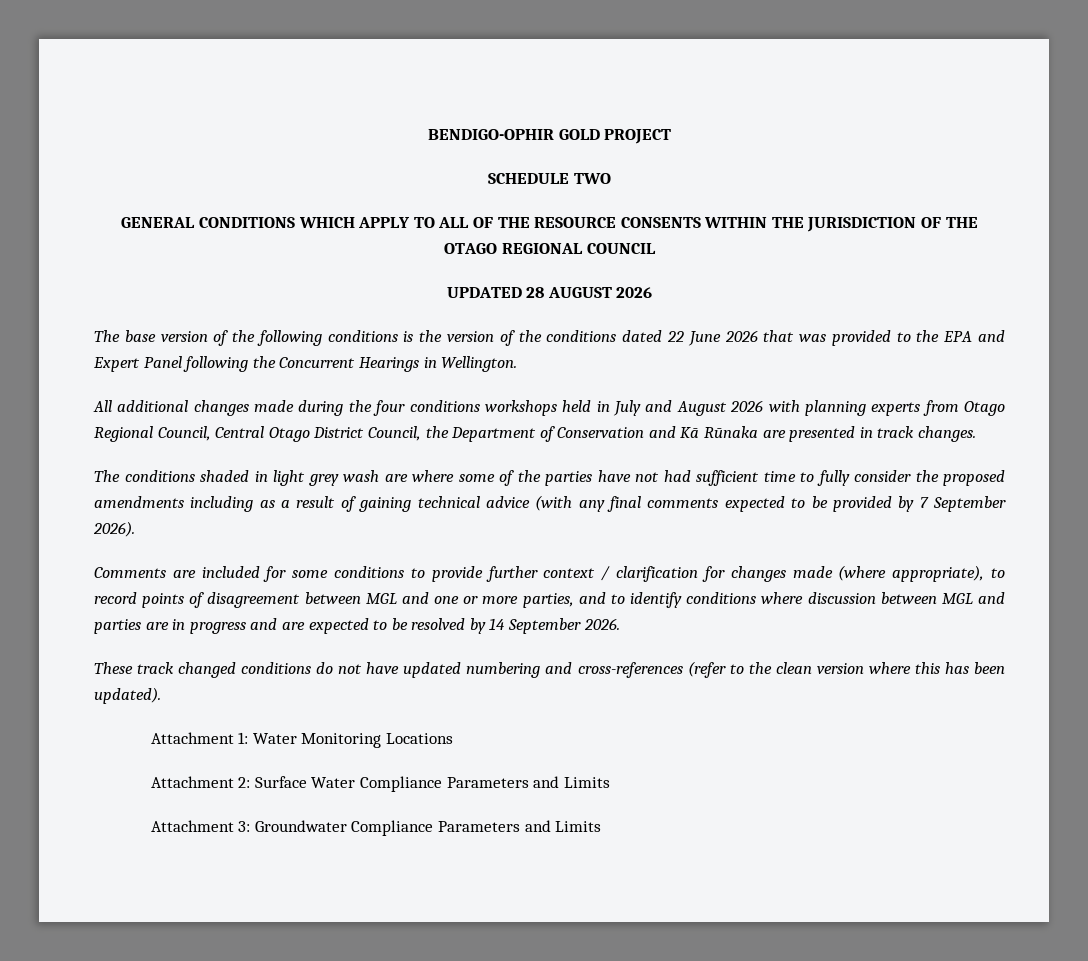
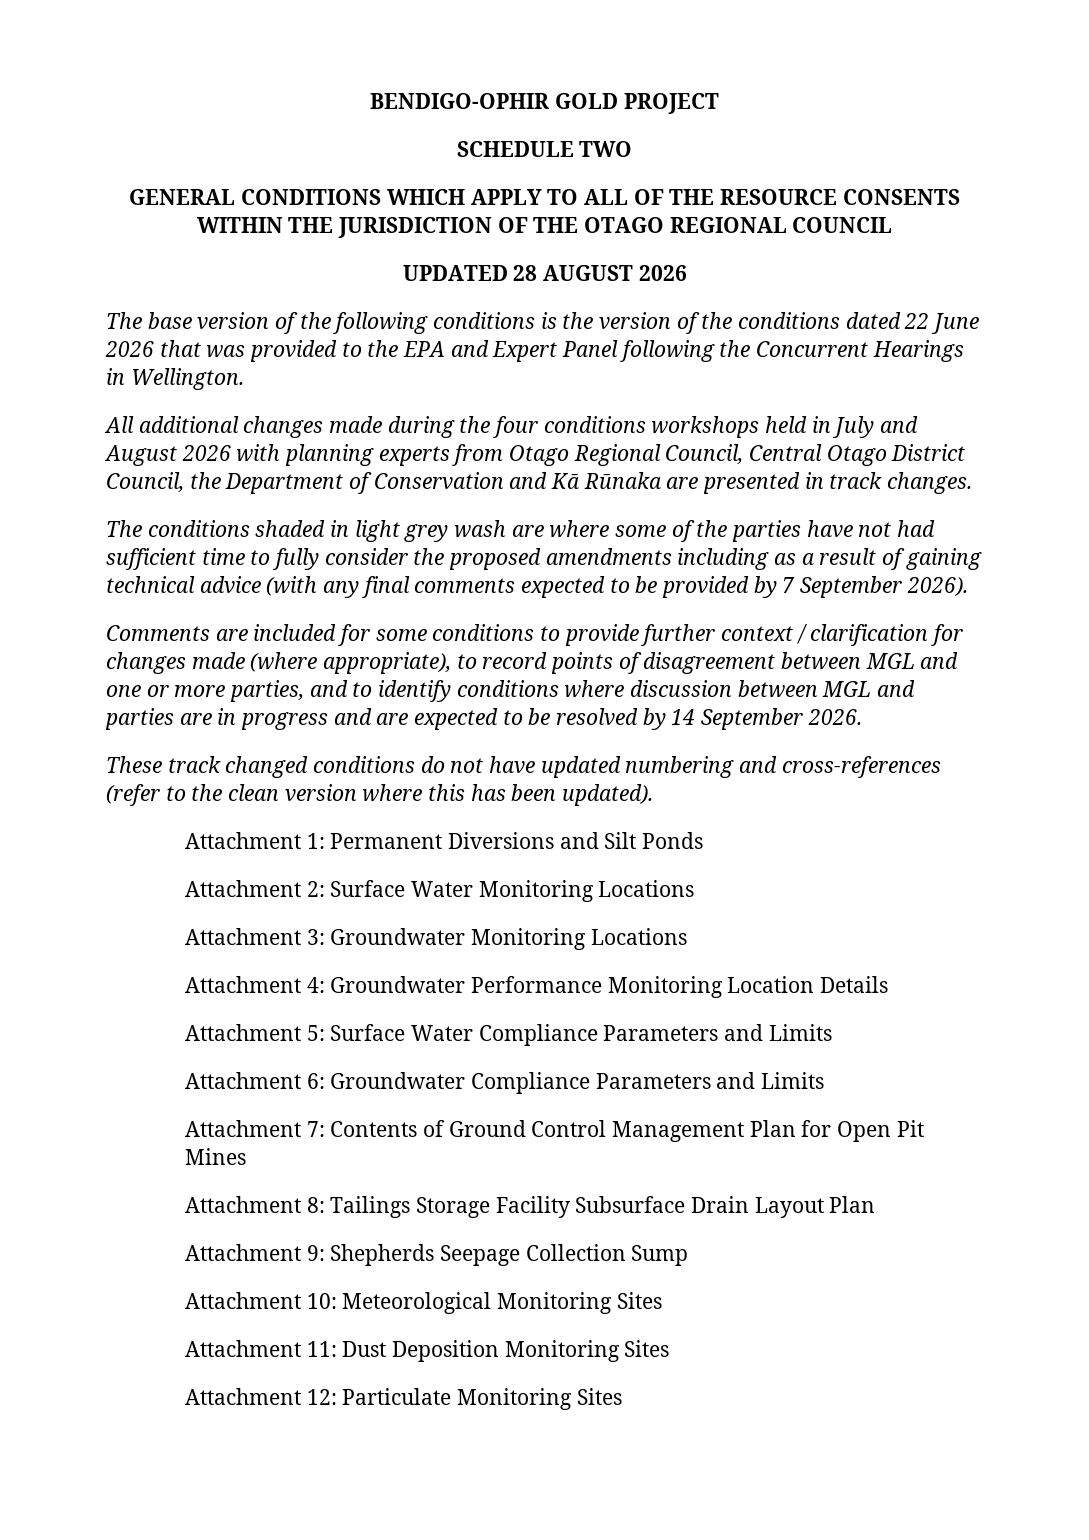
[252,733,453,748] [150,776,251,788] Water Monitoring Locations // Attachment 2: -> [330,832,704,849] [185,880,695,902] [185,928,687,950] [185,976,889,998] [185,1024,325,1041] Permanent Diversions and Silt Ponds // Attachment 2: Surface Water Monitoring Locations // Attachment 3: Groundwater Monitoring Locations // Attachment 4: Groundwater Performance Monitoring Location Details // Attachment 5:
[238,821,251,832] 3: -> [306,1073,325,1089] 6:
(602, 826) none -> [185,1120,924,1142] [185,1148,247,1165] [185,1196,876,1218] [185,1244,689,1266] [185,1292,662,1314] [185,1340,670,1362] [185,1388,622,1410] // Attachment 7: Contents of Ground Control Management Plan for Open Pit Mines // Attachment 8: Tailings Storage Facility Subsurface Drain Layout Plan // Attachment 9: Shepherds Seepage Collection Sump // Attachment 10: Meteorological Monitoring Sites // Attachment 11: Dust Deposition Monitoring Sites // Attachment 12: Particulate Monitoring Sites

